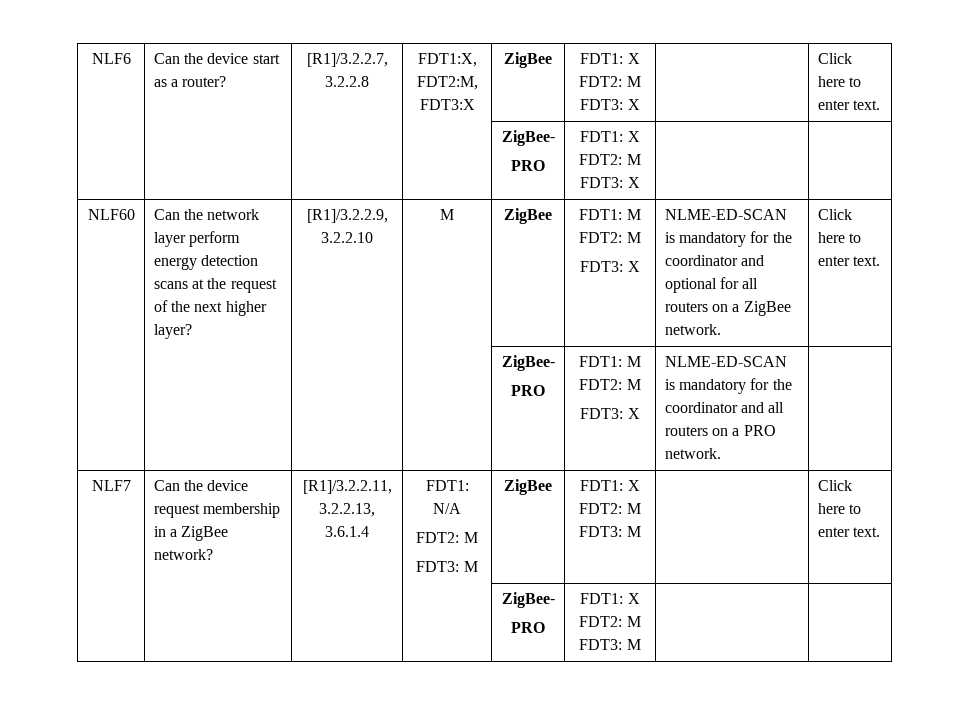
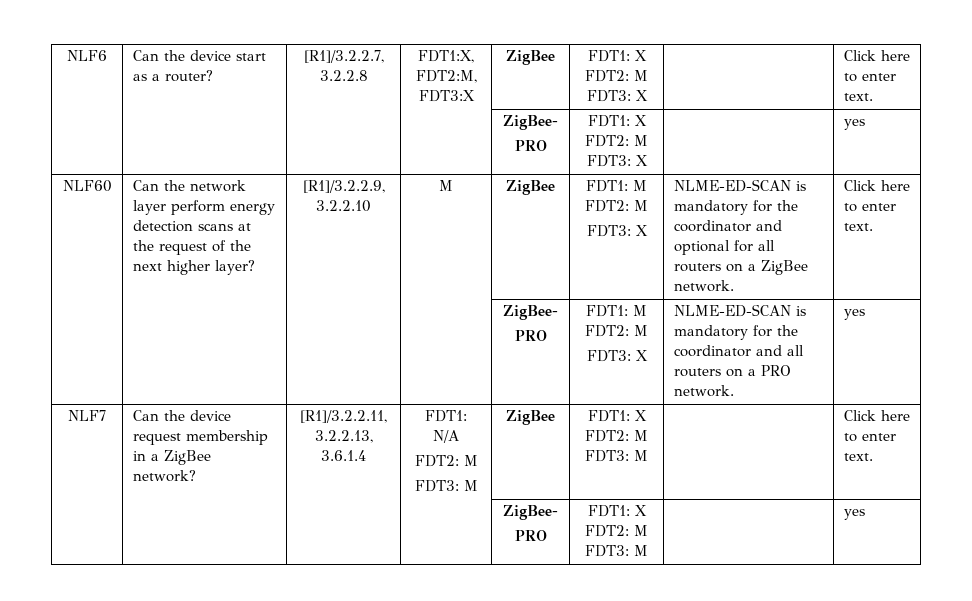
(640, 182) none -> [843,119,865,130] yes
(721, 453) none -> [843,309,865,320] yes
(641, 644) none -> [843,509,865,520] yes

